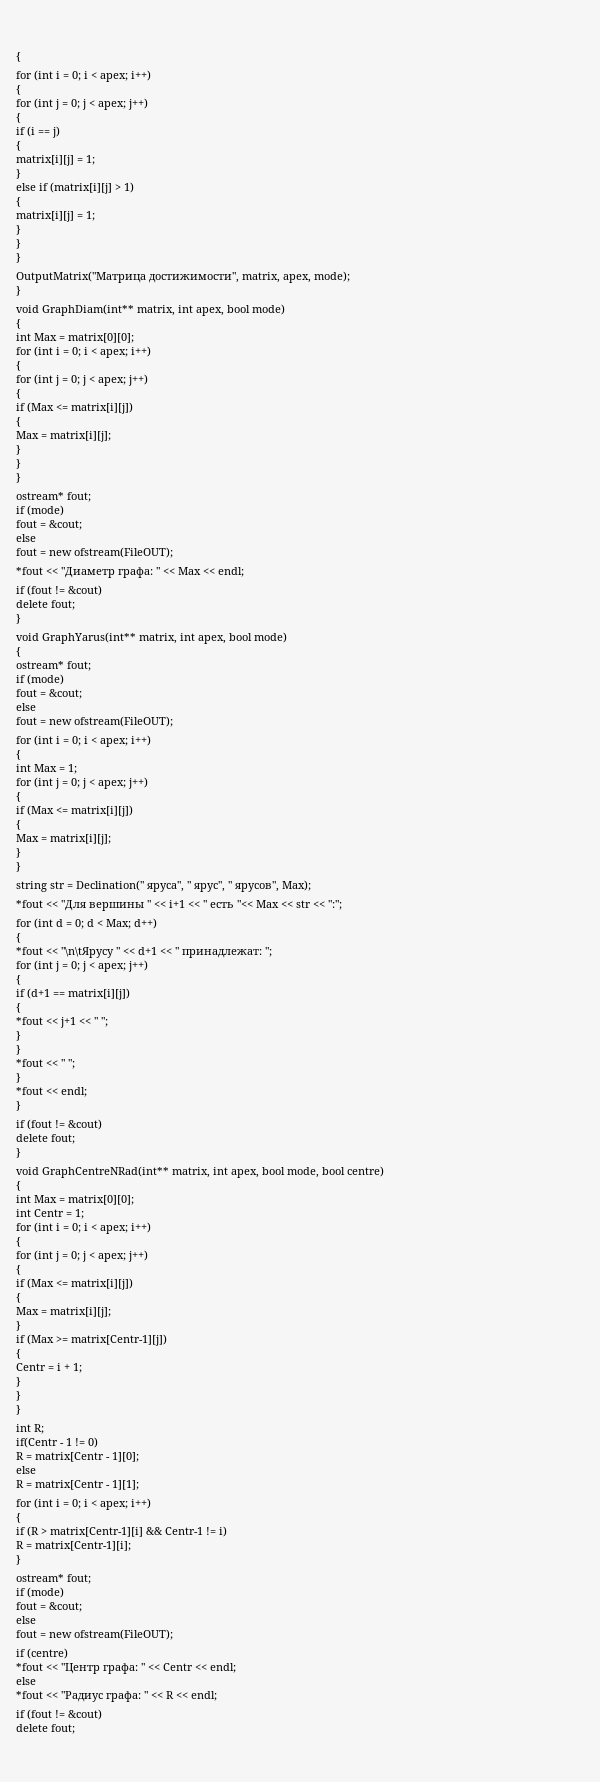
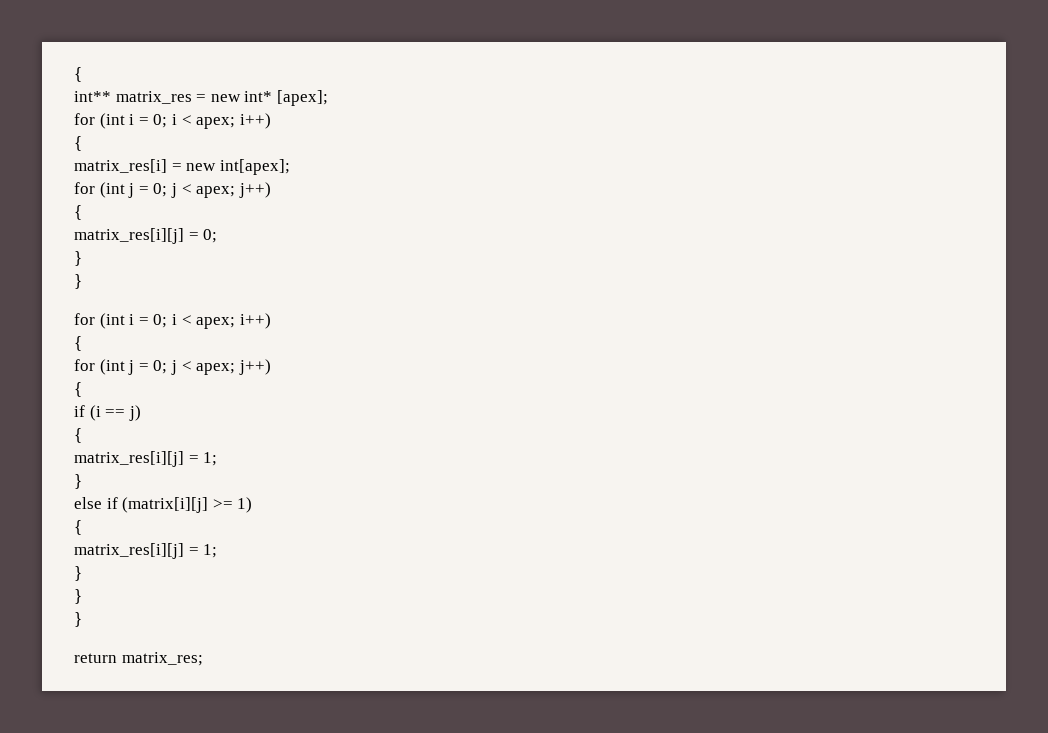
[16,52,21,62] { -> [74,67,82,82] [74,90,328,106] [74,113,271,129] [74,136,82,151] [74,159,290,175] [74,182,271,198] [74,205,82,220] [74,228,218,244] [74,251,82,266] [74,274,82,289] { // int** matrix_res = new int* [apex]; // for (int i = 0; i < apex; i++) // { // matrix_res[i] = new int[apex]; // for (int j = 0; j < apex; j++) // { // matrix_res[i][j] = 0; // } // }
[16,155,74,166] matrix[i][j] -> [74,451,184,467] matrix_res[i][j]
[115,184,121,191] > -> [212,499,233,509] >=
[16,211,74,222] matrix[i][j] -> [74,543,184,559] matrix_res[i][j]
[16,271,350,283] [16,286,21,296] [16,304,285,316] [16,319,21,329] [16,333,134,343] [16,346,151,358] [16,361,21,371] [16,374,148,386] [16,389,21,399] [16,402,133,414] [16,417,21,427] [16,431,111,442] [16,445,21,455] [16,459,21,469] [16,473,21,483] [16,492,91,502] [16,505,64,516] [16,520,82,530] [16,534,36,542] [16,547,173,558] [16,567,244,578] [16,585,102,596] [16,600,75,610] [16,614,21,624] [16,632,287,644] [16,647,21,657] [16,661,91,671] [16,674,64,685] [16,689,82,699] [16,703,36,711] [16,716,173,727] [16,735,151,747] [16,750,21,760] [16,764,77,774] [16,777,148,789] [16,792,21,802] [16,805,133,817] [16,820,21,830] [16,834,111,845] [16,848,21,858] [16,862,21,872] [16,880,311,892] [16,900,342,911] [16,918,157,929] [16,933,21,943] [16,947,272,958] [16,960,148,972] [16,975,21,985] [16,988,130,1000] [16,1003,21,1013] [16,1017,108,1028] [16,1031,21,1041] [16,1045,21,1055] [16,1059,75,1069] [16,1073,21,1083] [16,1087,87,1097] [16,1101,21,1111] [16,1119,102,1130] [16,1134,75,1144] [16,1148,21,1158] [16,1166,384,1178] [16,1181,21,1191] [16,1195,134,1205] [16,1209,84,1219] [16,1222,151,1234] [16,1237,21,1247] [16,1250,148,1262] [16,1265,21,1275] [16,1278,133,1290] [16,1293,21,1303] [16,1307,111,1318] [16,1321,21,1331] [16,1334,167,1346] [16,1349,21,1359] [16,1363,82,1373] [16,1377,21,1387] [16,1391,21,1401] [16,1405,21,1415] [16,1424,44,1434] [16,1437,98,1448] [16,1452,139,1462] [16,1466,36,1474] [16,1480,139,1490] [16,1498,151,1510] [16,1513,21,1523] [16,1526,227,1537] [16,1541,131,1551] [16,1555,21,1565] [16,1574,91,1584] [16,1587,64,1598] [16,1602,82,1612] [16,1616,36,1624] [16,1629,173,1640] [16,1648,68,1659] [16,1663,236,1674] [16,1677,36,1685] [16,1691,217,1702] [16,1709,102,1720] [16,1724,75,1734] OutputMatrix("Матрица достижимости", matrix, apex, mode); // } // void GraphDiam(int** matrix, int apex, bool mode) // { // int Max = matrix[0][0]; // for (int i = 0; i < apex; i++) // { // for (int j = 0; j < apex; j++) // { // if (Max <= matrix[i][j]) // { // Max = matrix[i][j]; // } // } // } // ostream* fout; // if (mode) // fout = &cout; // else // fout = new ofstream(FileOUT); // *fout << "Диаметр графа: " << Max << endl; // if (fout != &cout) // delete fout; // } // void GraphYarus(int** matrix, int apex, bool mode) // { // ostream* fout; // if (mode) // fout = &cout; // else // fout = new ofstream(FileOUT); // for (int i = 0; i < apex; i++) // { // int Max = 1; // for (int j = 0; j < apex; j++) // { // if (Max <= matrix[i][j]) // { // Max = matrix[i][j]; // } // } // string str = Declination(" ярусa", " ярус", " ярусов", Max); // *fout << "Для вершины " << i+1 << " есть "<< Max << str << ":"; // for (int d = 0; d < Max; d++) // { // *fout << "\n\tЯрусу " << d+1 << " принадлежат: "; // for (int j = 0; j < apex; j++) // { // if (d+1 == matrix[i][j]) // { // *fout << j+1 << " "; // } // } // *fout << " "; // } // *fout << endl; // } // if (fout != &cout) // delete fout; // } // void GraphCentreNRad(int** matrix, int apex, bool mode, bool centre) // { // int Max = matrix[0][0]; // int Centr = 1; // for (int i = 0; i < apex; i++) // { // for (int j = 0; j < apex; j++) // { // if (Max <= matrix[i][j]) // { // Max = matrix[i][j]; // } // if (Max >= matrix[Centr-1][j]) // { // Centr = i + 1; // } // } // } // int R; // if(Centr - 1 != 0) // R = matrix[Centr - 1][0]; // else // R = matrix[Centr - 1][1]; // for (int i = 0; i < apex; i++) // { // if (R > matrix[Centr-1][i] && Centr-1 != i) // R = matrix[Centr-1][i]; // } // ostream* fout; // if (mode) // fout = &cout; // else // fout = new ofstream(FileOUT); // if (centre) // *fout << "Центр графа: " << Centr << endl; // else // *fout << "Радиус графа: " << R << endl; // if (fout != &cout) // delete fout; -> [74,652,203,666] return matrix_res;

